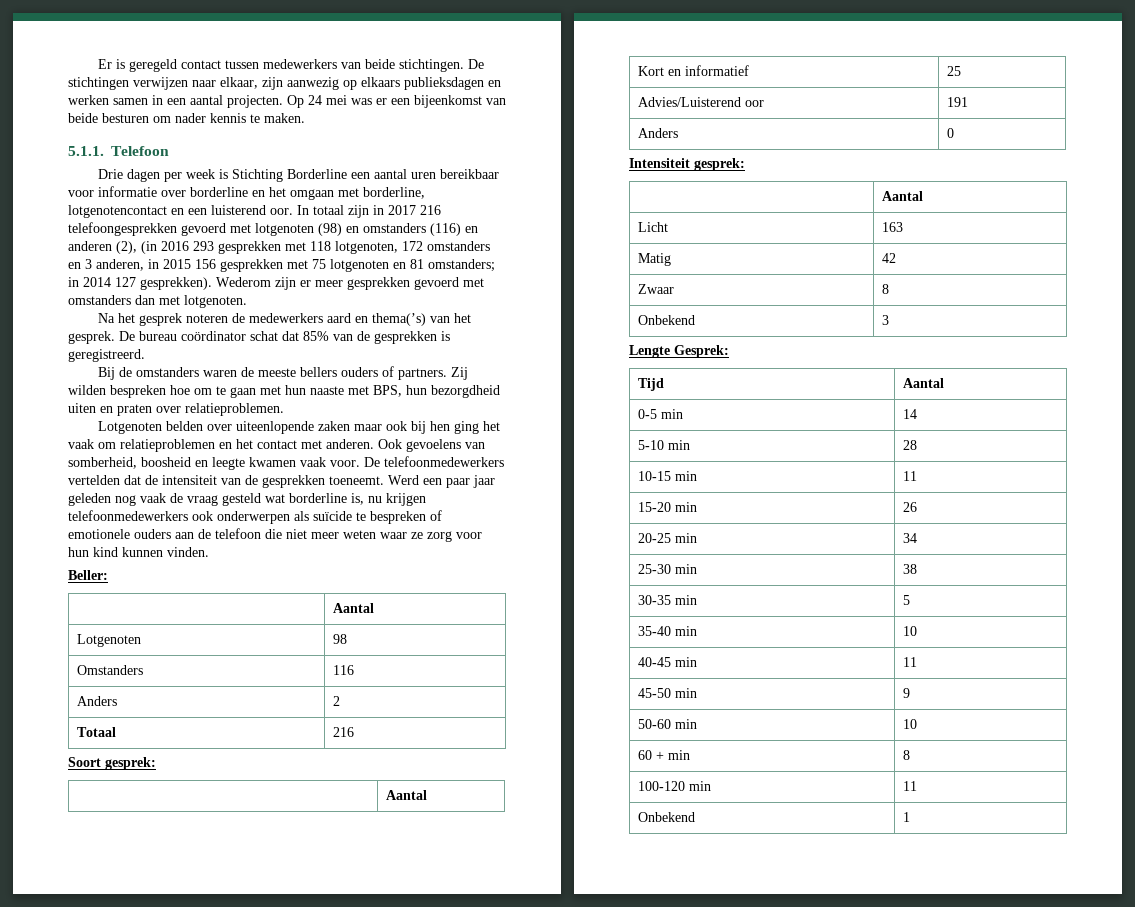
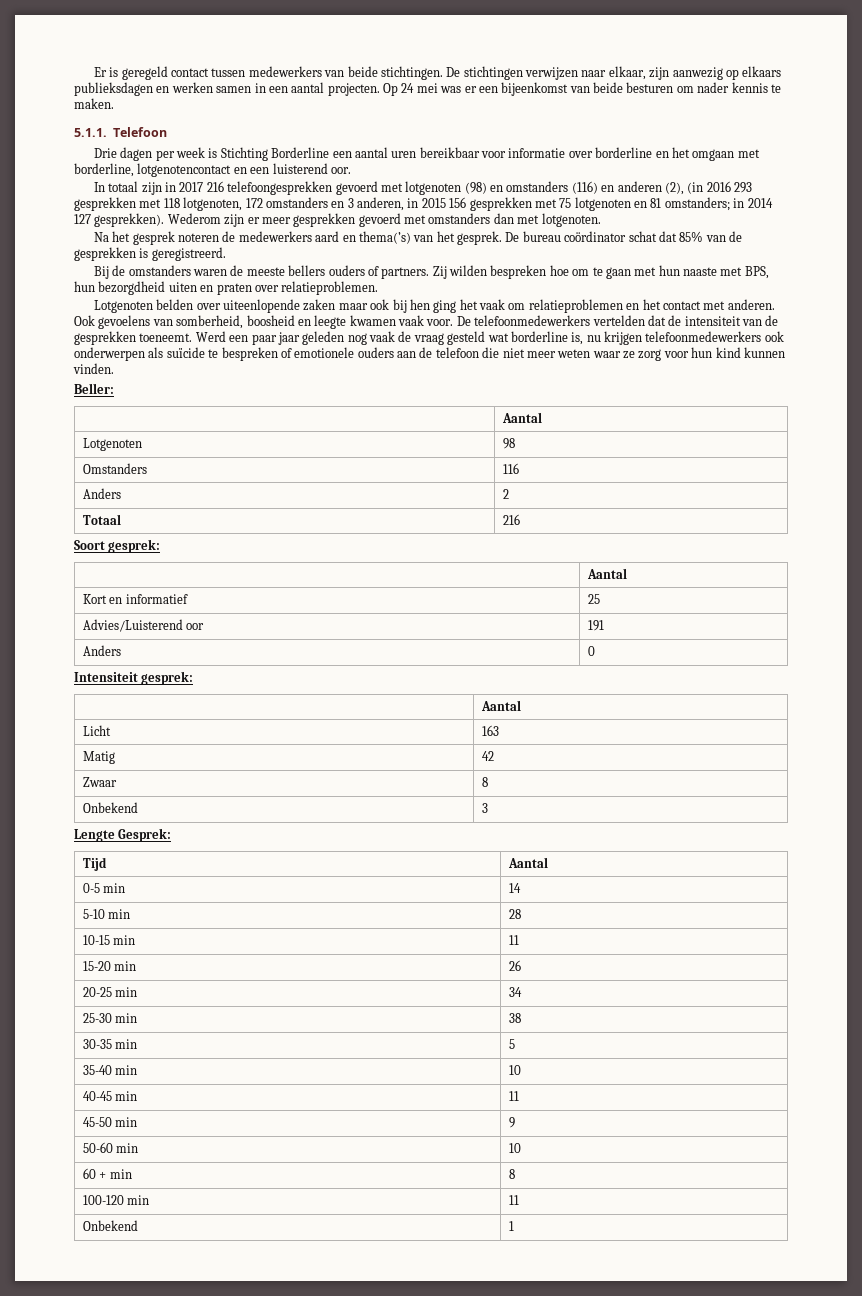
(293, 211) none -> (351, 170) //

